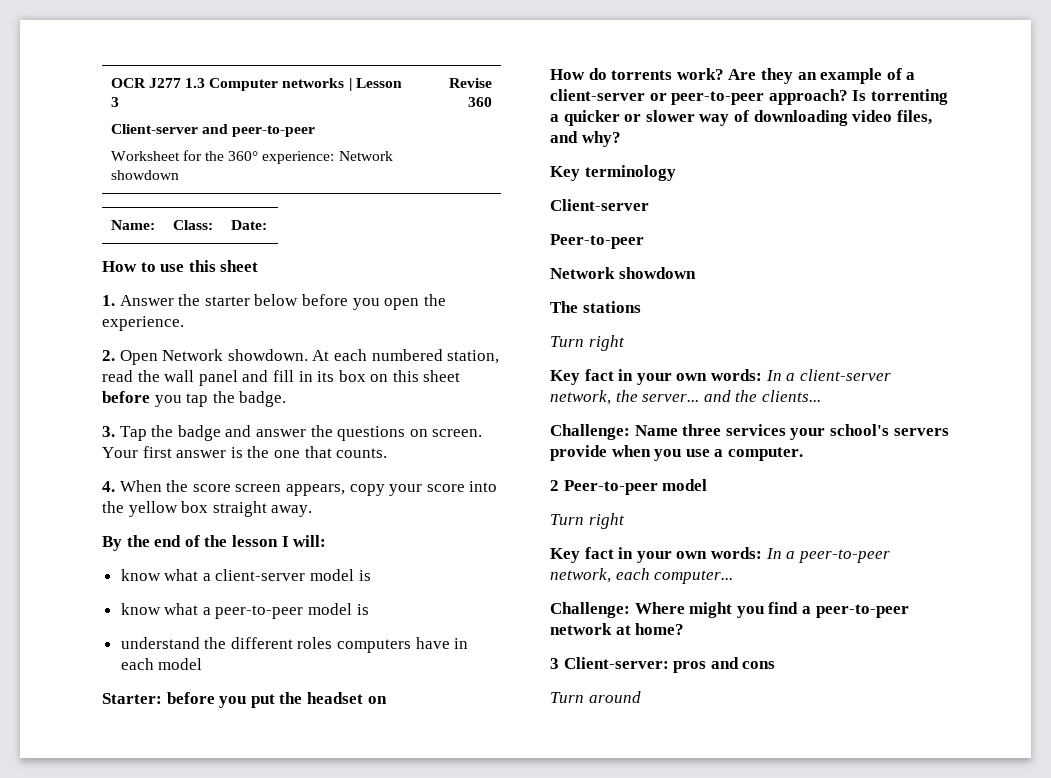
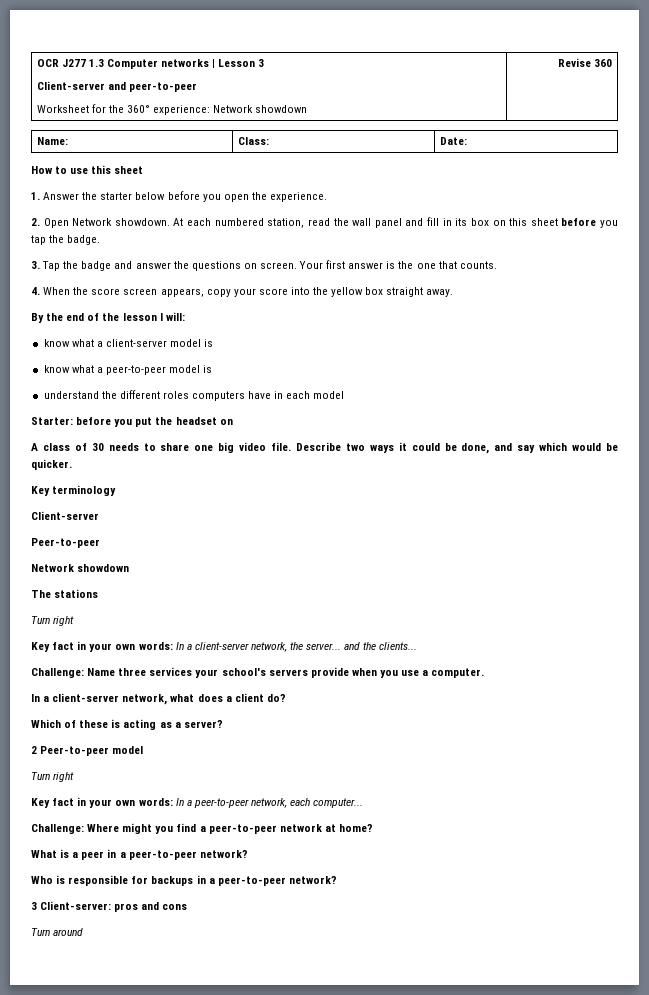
[550,68,916,84] [550,89,948,105] [550,110,932,126] [550,131,621,147] How do torrents work? Are they an example of a client-server or peer-to-peer approach? Is torrenting a quicker or slower way of downloading video files, and why? -> [31,442,618,454] [31,459,72,470] A class of 30 needs to share one big video file. Describe two ways it could be done, and say which would be quicker.
(803, 454) none -> [31,693,286,705] [31,719,223,730] // In a client-server network, what does a client do? // Which of these is acting as a server?
(685, 629) none -> [31,849,248,860] [31,875,337,886] // What is a peer in a peer-to-peer network? // Who is responsible for backups in a peer-to-peer network?

